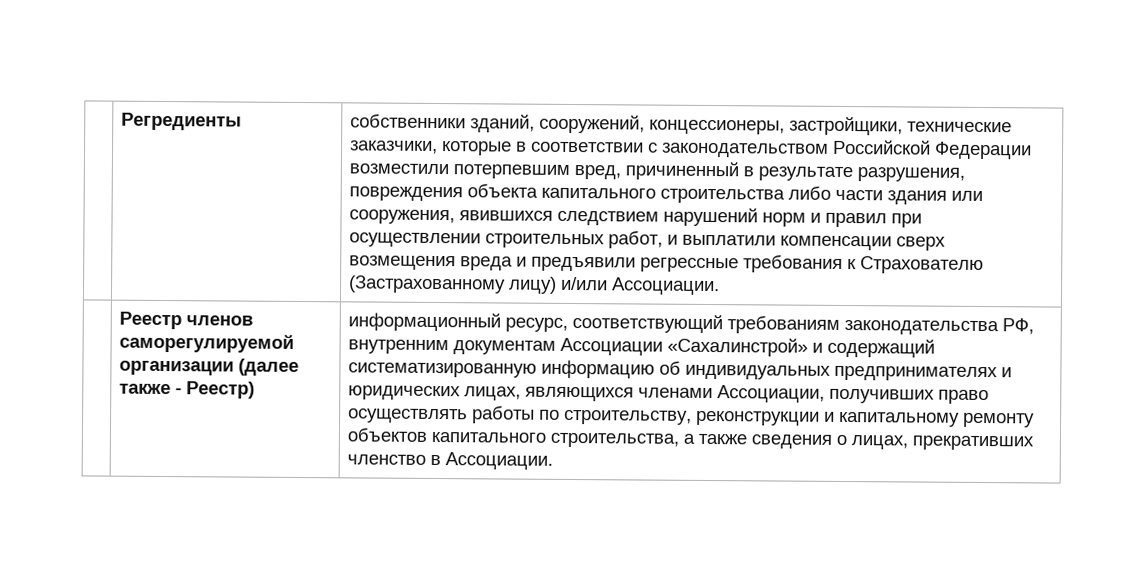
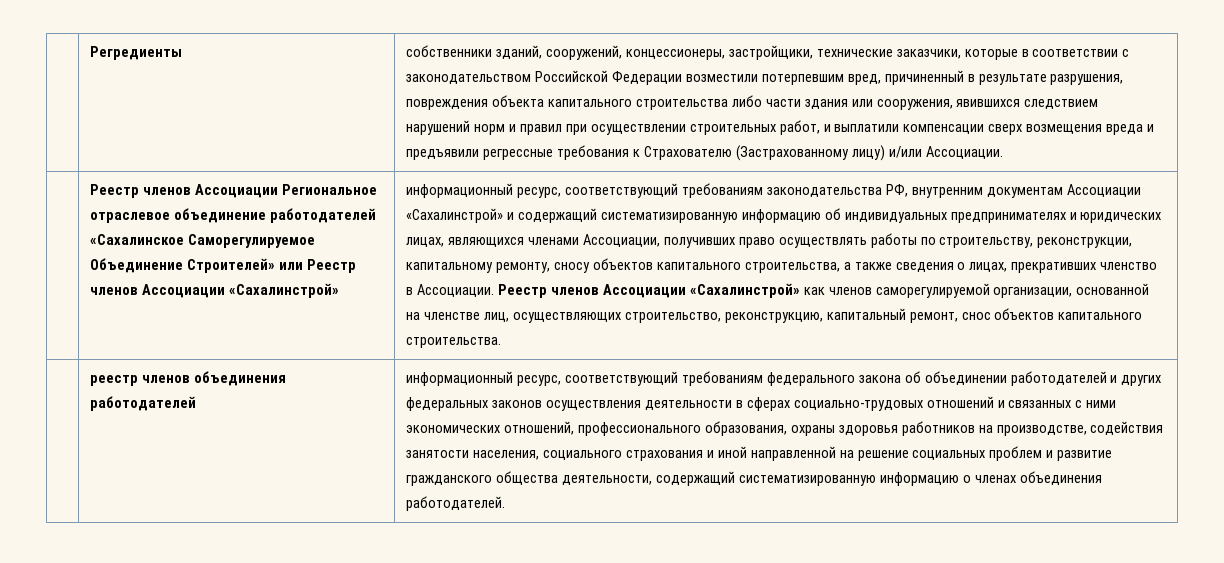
[119,333,295,353] [119,358,300,377] [119,381,256,399] саморегулируемой организации (далее также - Реестр) -> [195,184,377,198] [90,208,377,223] [90,234,316,248] [90,258,356,273] [90,283,340,298] Ассоциации Региональное отраслевое объединение работодателей «Сахалинское Саморегулируемое Объединение Строителей» или Реестр членов Ассоциации «Сахалинстрой»
[696,410,1036,428] реконструкции и капитальному ремонту -> [1037,237,1133,248] [406,262,591,273] реконструкции, капитальному ремонту, сносу
(554, 461) none -> [498,283,1150,298] [406,308,1143,323] [406,337,502,348] [90,371,287,386] [90,396,197,411] [406,371,1162,386] [406,396,1117,411] [406,421,1164,436] [406,446,1113,461] [406,471,1102,486] [406,496,506,511] Реестр членов Ассоциации «Сахалинстрой» как членов саморегулируемой организации, основанной на членстве лиц, осуществляющих строительство, реконструкцию, капитальный ремонт, снос объектов капитального строительства. // | реестр членов объединения работодателей | информационный ресурс, соответствующий требованиям федерального закона об объединении работодателей и других федеральных законов осуществления деятельности в сферах социально-трудовых отношений и связанных с ними экономических отношений, профессионального образования, охраны здоровья работников на производстве, содействия занятости населения, социального страхования и иной направленной на решение социальных проблем и развитие гражданского общества деятельности, содержащий систематизированную информацию о членах объединения работодателей.

